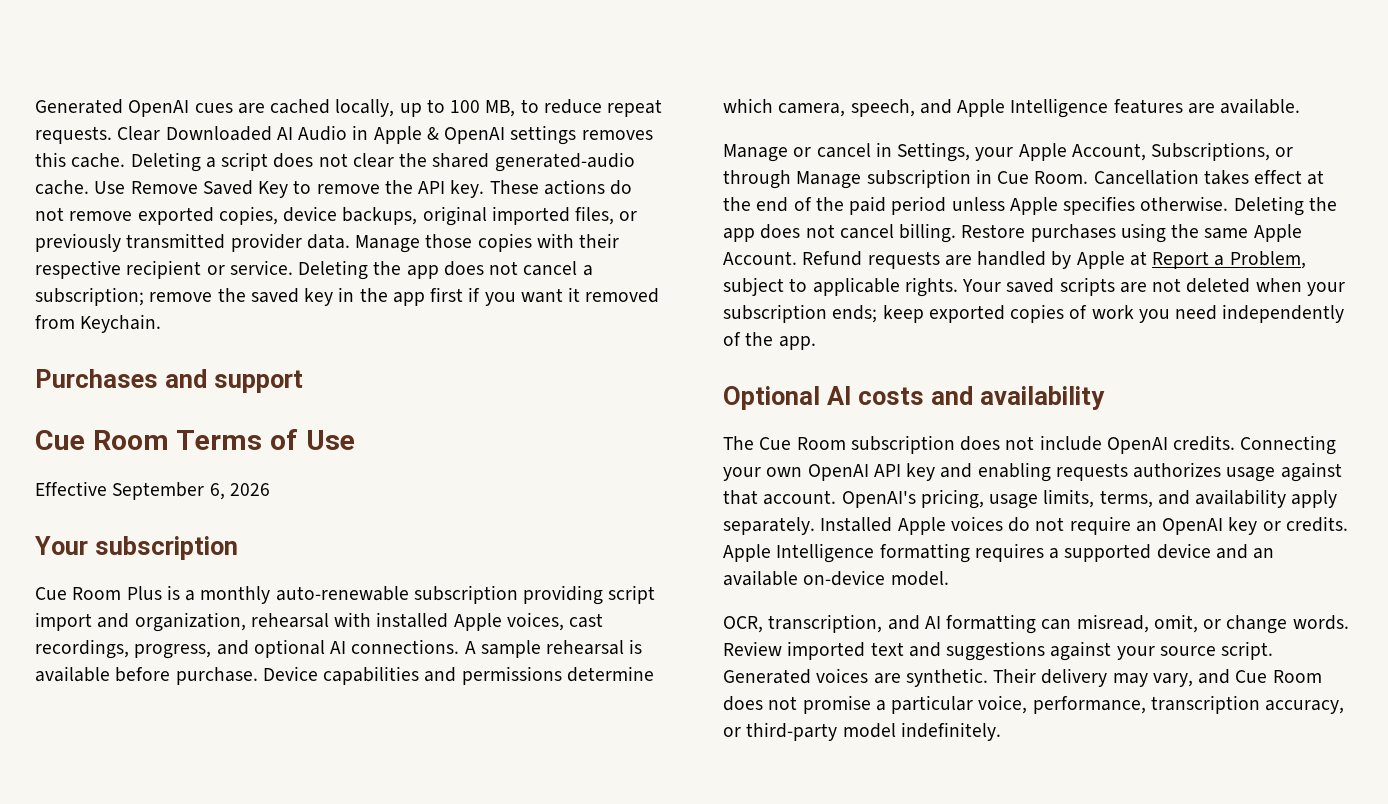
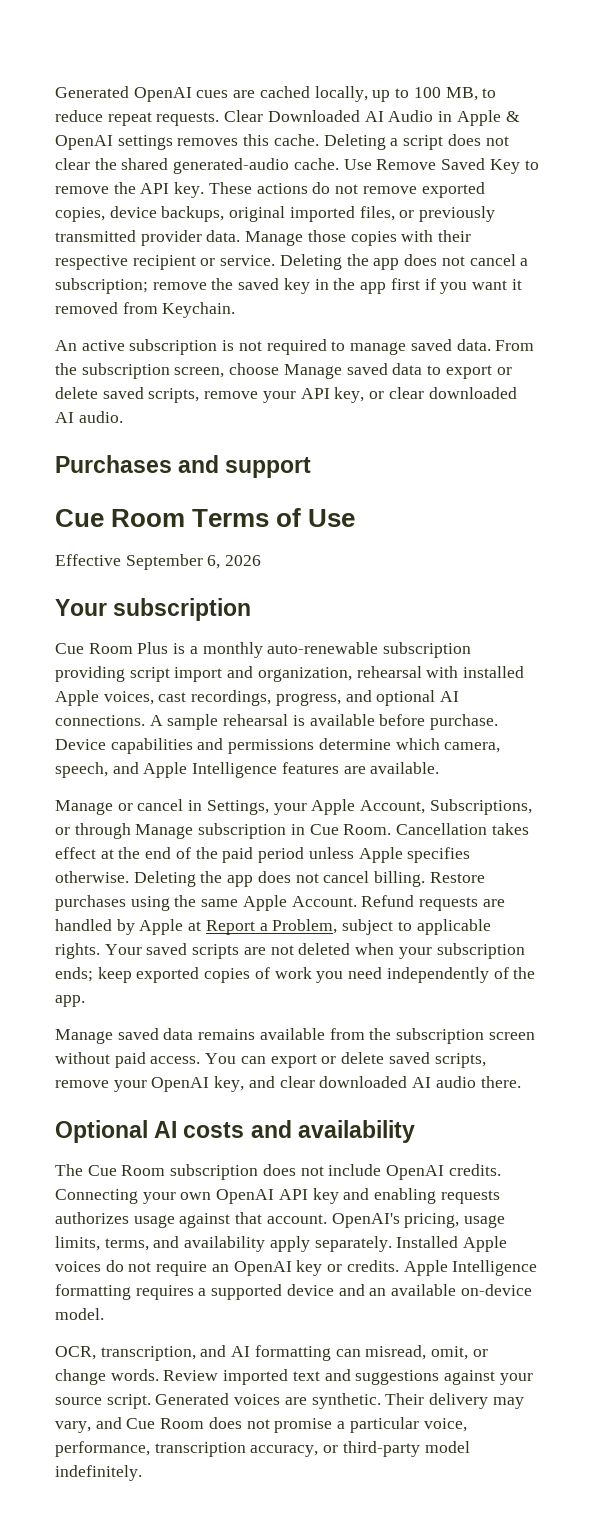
(162, 323) none -> [55,339,535,355] [55,363,512,379] [55,387,517,403] [55,411,123,423] // An active subscription is not required to manage saved data. From the subscription screen, choose Manage saved data to export or delete saved scripts, remove your API key, or clear downloaded AI audio.
(816, 343) none -> [55,1028,535,1044] [55,1052,486,1068] [55,1076,521,1092] // Manage saved data remains available from the subscription screen without paid access. You can export or delete saved scripts, remove your OpenAI key, and clear downloaded AI audio there.

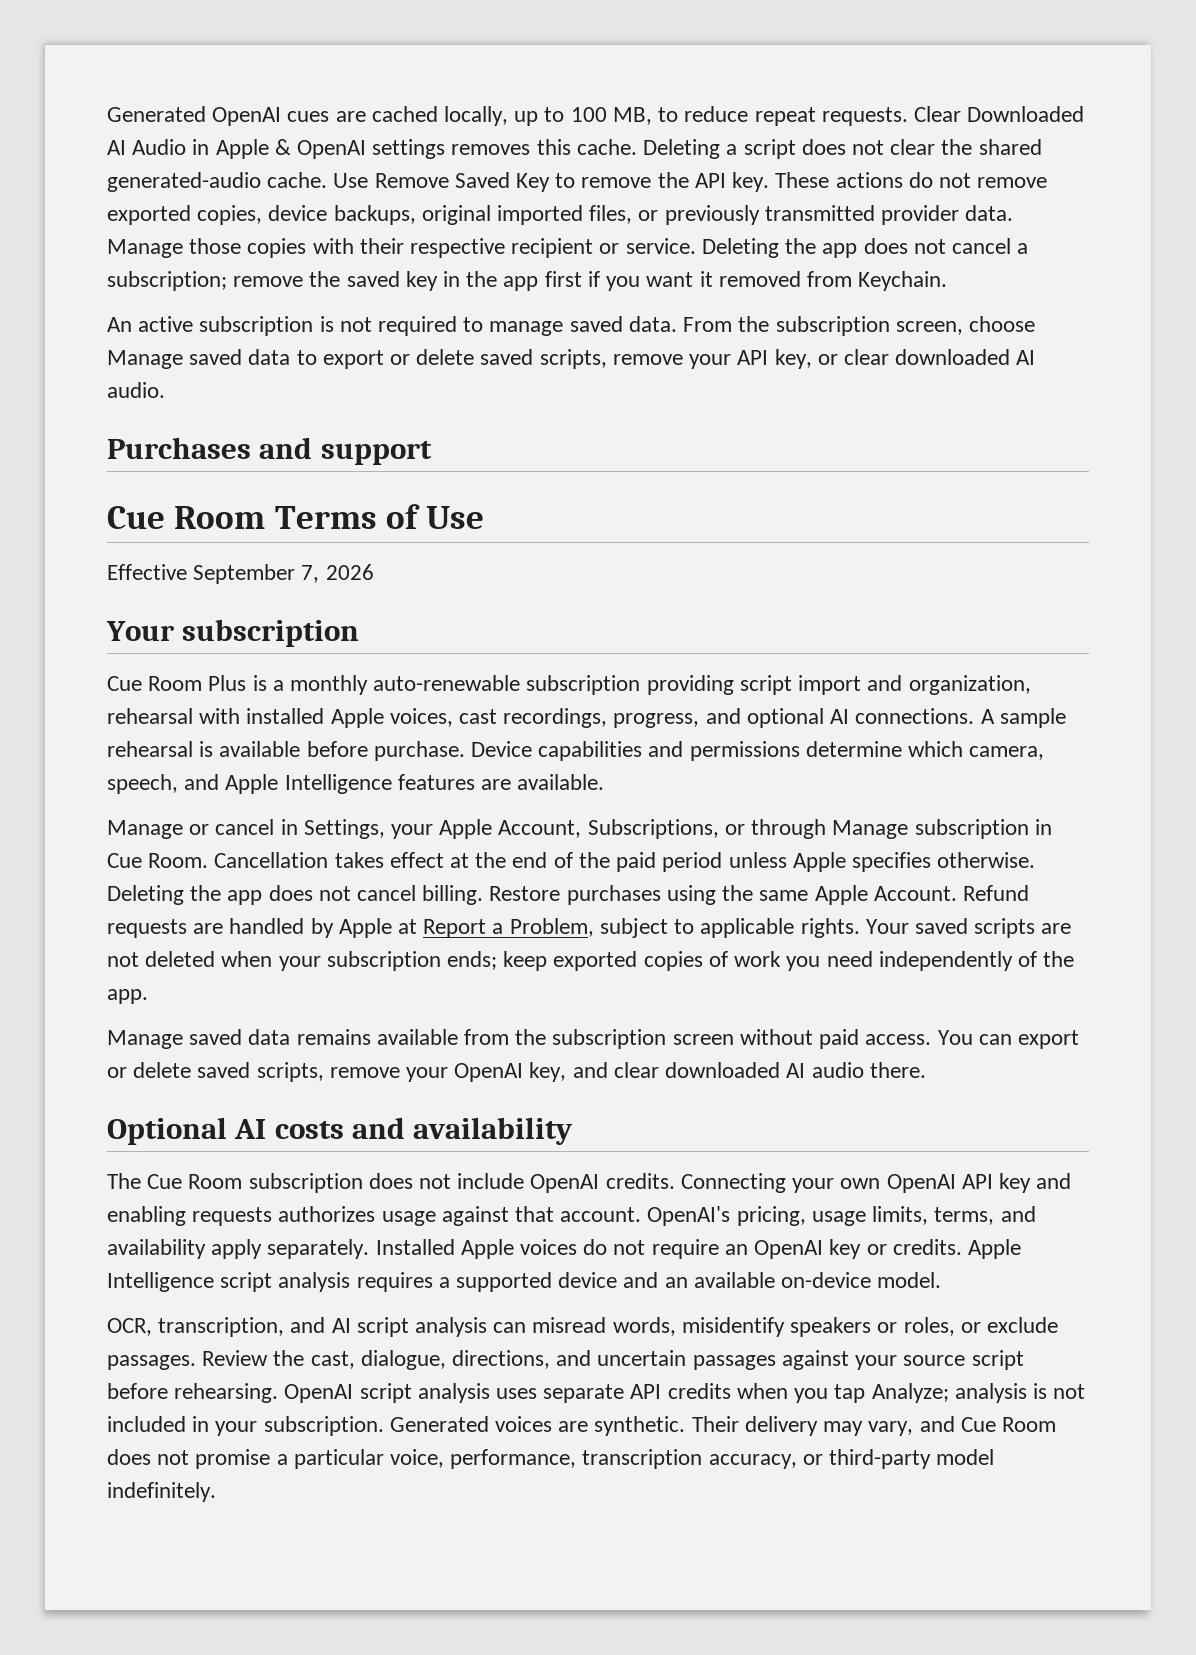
[207,555,221,569] 6, -> [301,565,320,583] 7,
[55,1284,131,1300] formatting -> [220,1272,351,1292] script analysis
[254,1345,488,1361] [55,1369,533,1385] [55,1394,151,1409] formatting can misread, omit, or change words. Review imported text and suggestions against your source script. -> [356,1317,1058,1337] [107,1350,1024,1370] [107,1383,1086,1403] [107,1416,384,1436] script analysis can misread words, misidentify speakers or roles, or exclude passages. Review the cast, dialogue, directions, and uncertain passages against your source script before rehearsing. OpenAI script analysis uses separate API credits when you tap Analyze; analysis is not included in your subscription.

